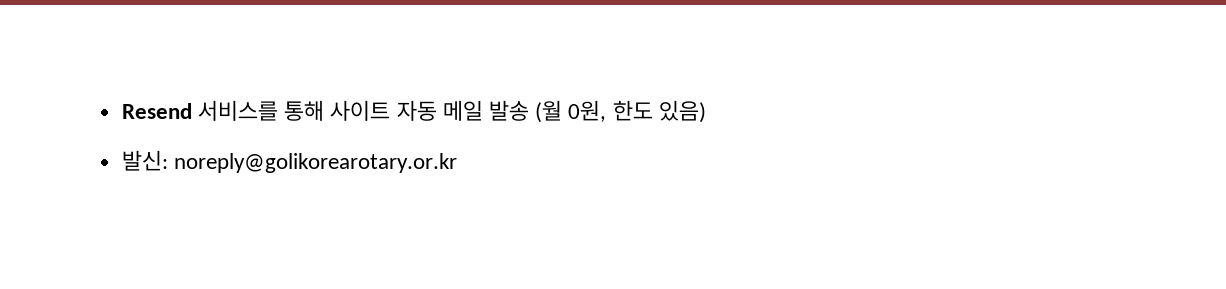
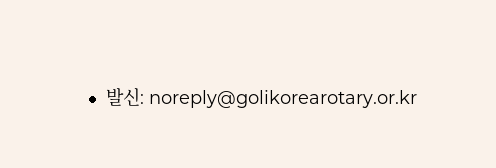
[121,100,706,123] Resend 서비스를 통해 사이트 자동 메일 발송 (월 0원, 한도 있음) // -> (105, 97) none

